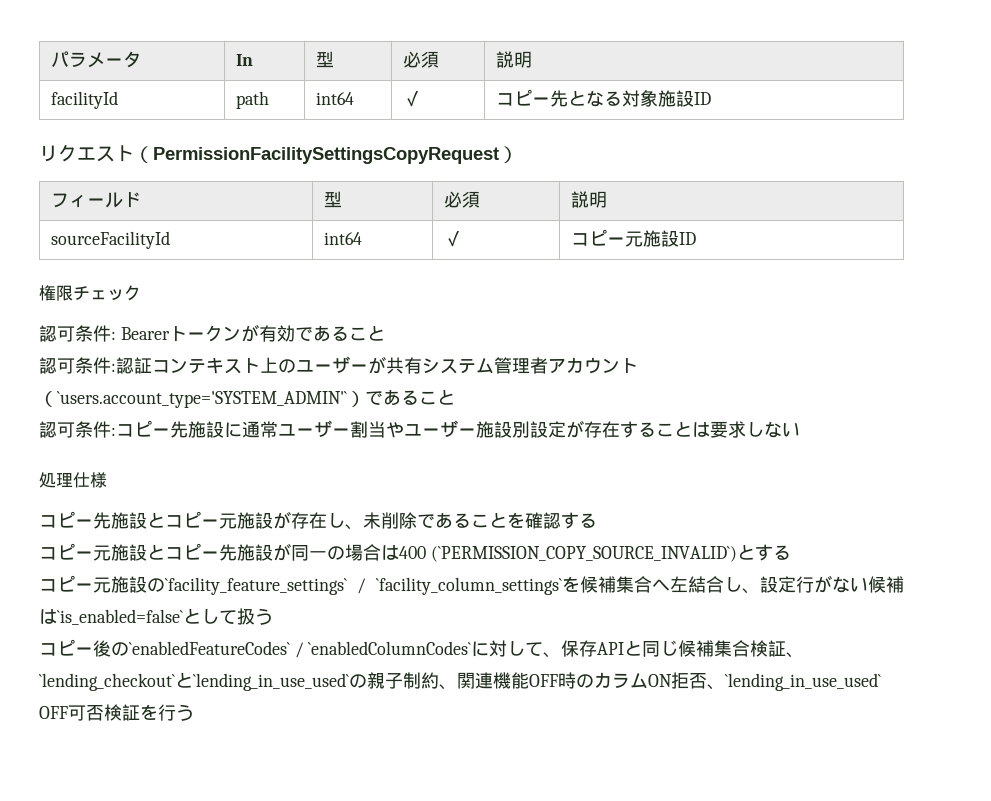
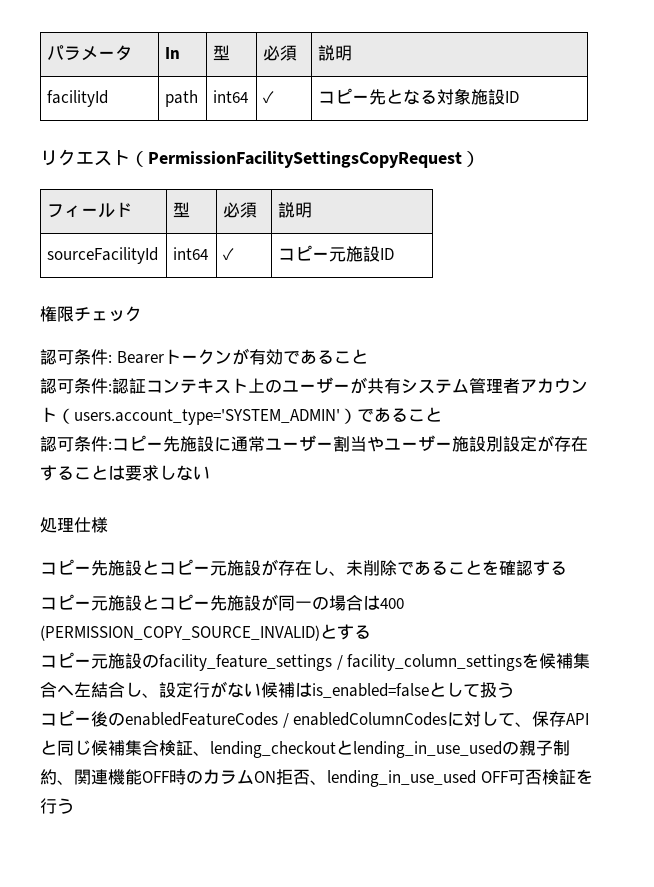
[57,391,347,408] `users.account_type='SYSTEM_ADMIN'` -> [74,409,340,425] users.account_type='SYSTEM_ADMIN'
[430,546,737,562] (`PERMISSION_COPY_SOURCE_INVALID`) -> [40,625,320,641] (PERMISSION_COPY_SOURCE_INVALID)
[165,577,562,595] `facility_feature_settings` / `facility_column_settings` -> [159,654,523,671] facility_feature_settings / facility_column_settings
[57,609,183,625] `is_enabled=false` -> [312,683,429,698] is_enabled=false
[129,641,472,658] `enabledFeatureCodes` / `enabledColumnCodes` -> [125,712,448,728] enabledFeatureCodes / enabledColumnCodes
[39,672,349,691] `lending_checkout`と`lending_in_use_used` -> [210,740,502,758] lending_checkoutとlending_in_use_used
[725,673,881,691] `lending_in_use_used` -> [327,770,476,787] lending_in_use_used

